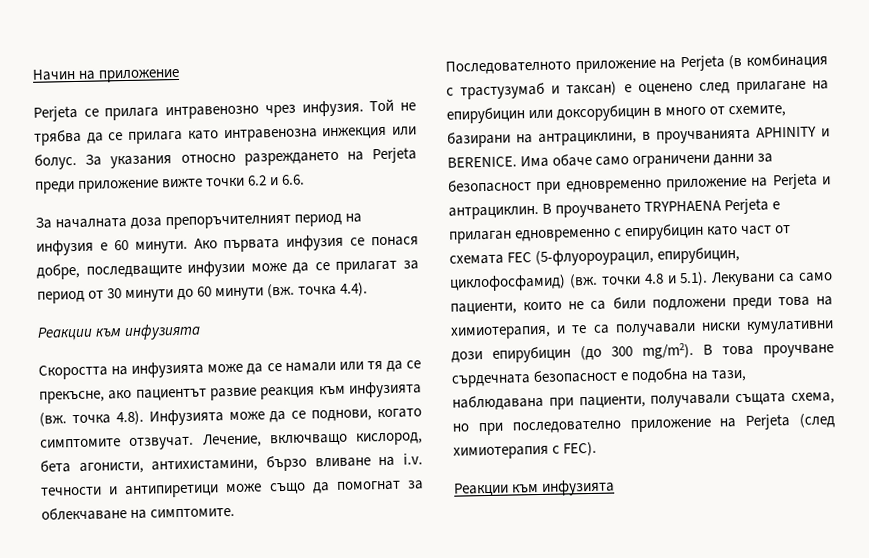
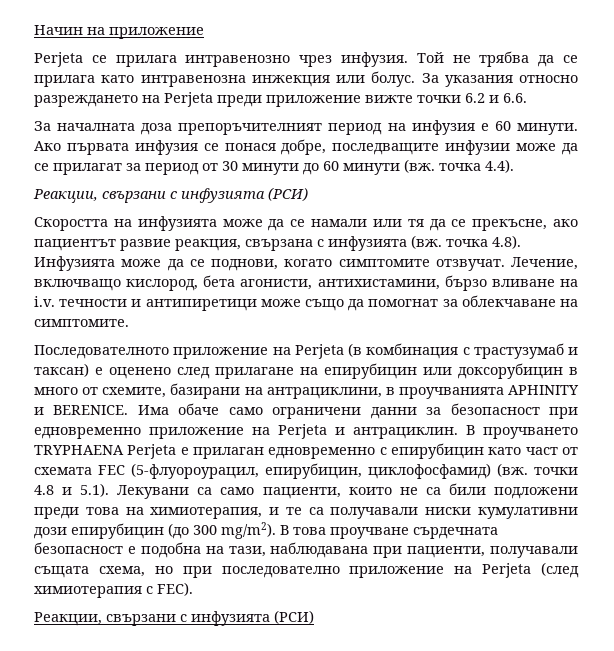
[37,323,202,341] Реакции към инфузията -> [33,187,308,203] Реакции, свързани с инфузията (РСИ)
[260,385,346,400] реакция към -> [175,239,324,251] реакция, свързана с
[454,479,616,497] Реакции към инфузията -> [34,610,314,626] Реакции, свързани с инфузията (РСИ)

